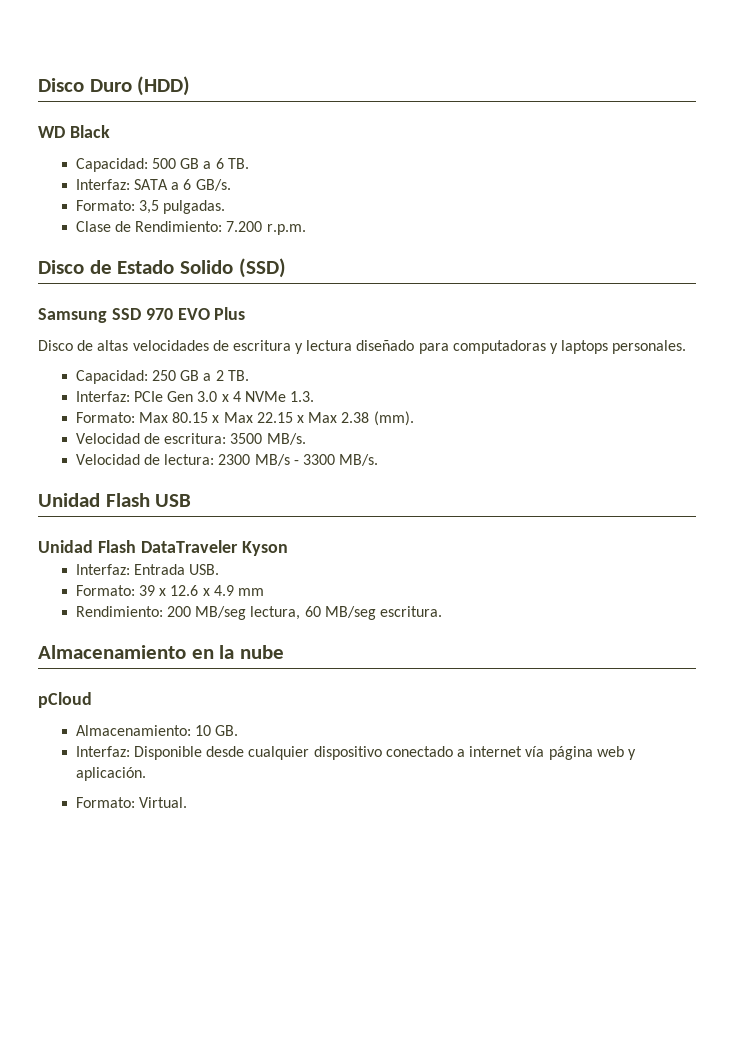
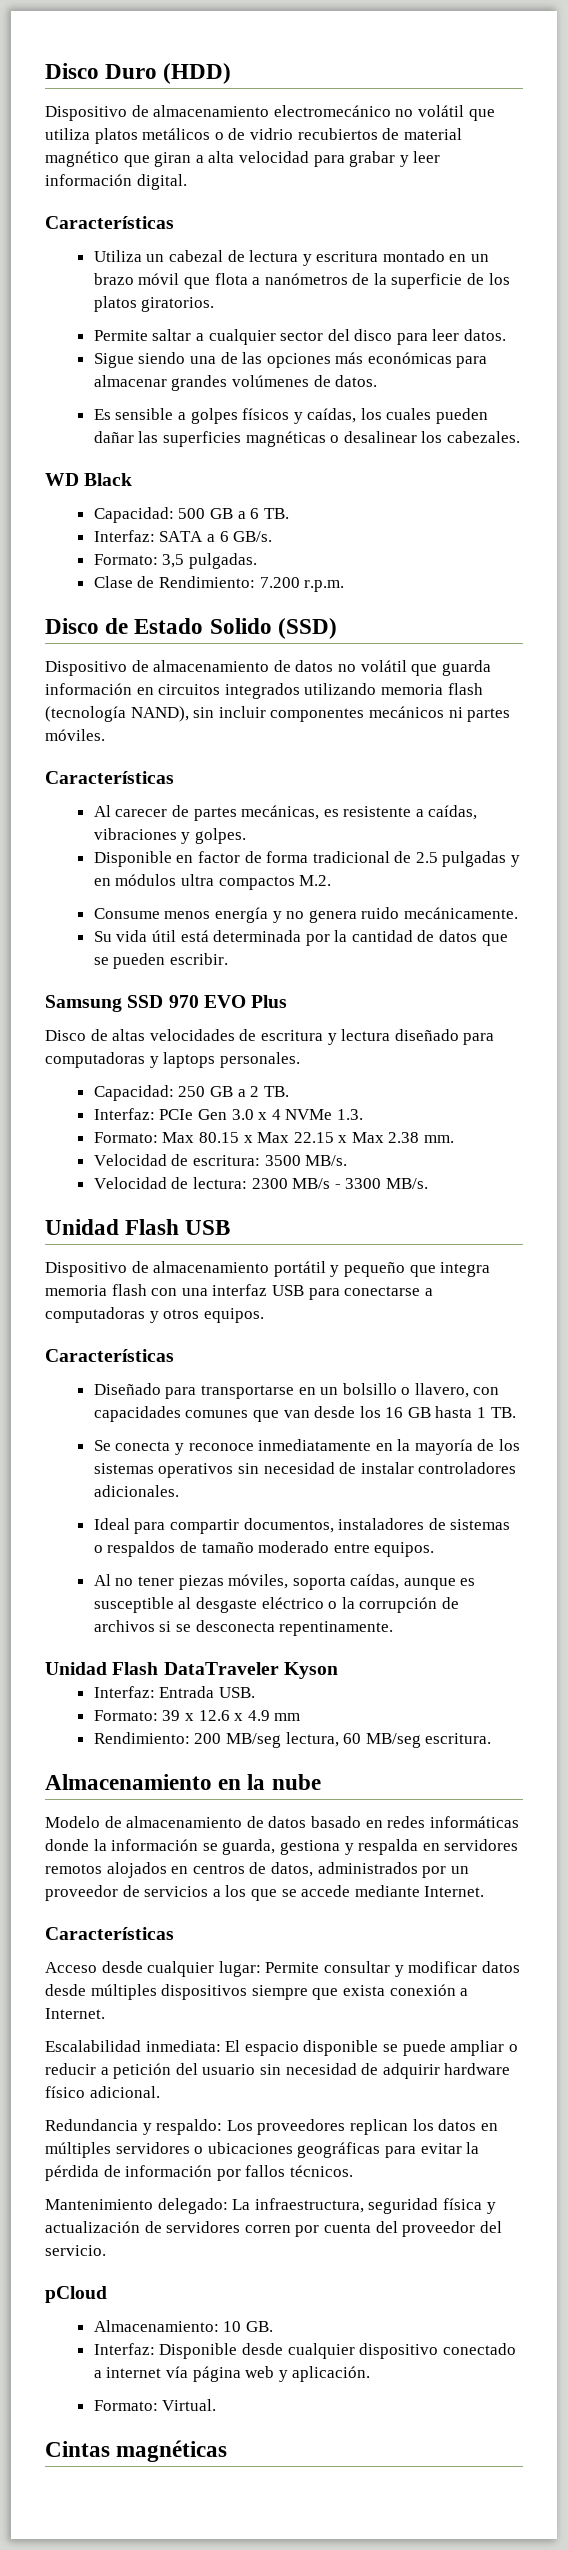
(191, 86) none -> [45,105,495,121] [45,128,462,144] [45,151,441,167] [45,174,187,190] [45,216,174,229] [93,250,490,266] [93,273,510,289] [93,296,215,312] [93,329,507,345] [93,352,488,368] [93,375,378,391] [93,408,489,424] [93,431,520,447] // Dispositivo de almacenamiento electromecánico no volátil que utiliza platos metálicos o de vidrio recubiertos de material magnético que giran a alta velocidad para grabar y leer información digital. // Características // Utiliza un cabezal de lectura y escritura montado en un brazo móvil que flota a nanómetros de la superficie de los platos giratorios. // Permite saltar a cualquier sector del disco para leer datos. // Sigue siendo una de las opciones más económicas para almacenar grandes volúmenes de datos. // Es sensible a golpes físicos y caídas, los cuales pueden dañar las superficies magnéticas o desalinear los cabezales.
(286, 268) none -> [45,660,491,676] [45,683,483,699] [45,706,511,722] [45,729,105,741] [45,771,174,784] [93,805,478,821] [93,828,246,844] [93,851,521,867] [93,874,332,890] [93,907,518,923] [93,930,508,946] [93,953,228,969] // Dispositivo de almacenamiento de datos no volátil que guarda información en circuitos integrados utilizando memoria flash (tecnología NAND), sin incluir componentes mecánicos ni partes móviles. // Características // Al carecer de partes mecánicas, es resistente a caídas, vibraciones y golpes. // Disponible en factor de forma tradicional de 2.5 pulgadas y en módulos ultra compactos M.2. // Consume menos energía y no genera ruido mecánicamente. // Su vida útil está determinada por la cantidad de datos que se pueden escribir.
[373,411,414,426] (mm). -> [424,1135,455,1143] mm.
(192, 500) none -> [45,1261,491,1277] [45,1284,433,1300] [45,1307,264,1323] [45,1349,174,1362] [93,1383,500,1399] [93,1406,516,1422] [93,1439,521,1455] [93,1462,517,1478] [93,1485,179,1497] [93,1518,511,1534] [93,1541,435,1557] [93,1574,476,1590] [93,1597,459,1613] [93,1620,394,1636] // Dispositivo de almacenamiento portátil y pequeño que integra memoria flash con una interfaz USB para conectarse a computadoras y otros equipos. // Características // Diseñado para transportarse en un bolsillo o llavero, con capacidades comunes que van desde los 16 GB hasta 1 TB. // Se conecta y reconoce inmediatamente en la mayoría de los sistemas operativos sin necesidad de instalar controladores adicionales. // Ideal para compartir documentos, instaladores de sistemas o respaldos de tamaño moderado entre equipos. // Al no tener piezas móviles, soporta caídas, aunque es susceptible al desgaste eléctrico o la corrupción de archivos si se desconecta repentinamente.
(285, 652) none -> [45,1816,519,1828] [45,1839,519,1855] [45,1862,469,1878] [45,1885,485,1901] [45,1927,174,1940] [45,1961,520,1977] [45,1984,469,2000] [45,2008,105,2019] [45,2040,518,2056] [45,2063,511,2079] [45,2086,160,2098] [45,2119,498,2135] [45,2142,480,2158] [45,2165,353,2181] [45,2198,496,2214] [45,2221,502,2237] [45,2245,106,2256] // Modelo de almacenamiento de datos basado en redes informáticas donde la información se guarda, gestiona y respalda en servidores remotos alojados en centros de datos, administrados por un proveedor de servicios a los que se accede mediante Internet. // Características // Acceso desde cualquier lugar: Permite consultar y modificar datos desde múltiples dispositivos siempre que exista conexión a Internet. // Escalabilidad inmediata: El espacio disponible se puede ampliar o reducir a petición del usuario sin necesidad de adquirir hardware físico adicional. // Redundancia y respaldo: Los proveedores replican los datos en múltiples servidores o ubicaciones geográficas para evitar la pérdida de información por fallos técnicos. // Mantenimiento delegado: La infraestructura, seguridad física y actualización de servidores corren por cuenta del proveedor del servicio.
(188, 802) none -> [45,2440,228,2462] // Cintas magnéticas

